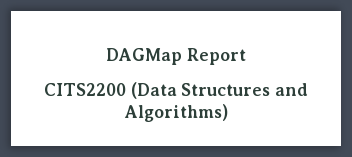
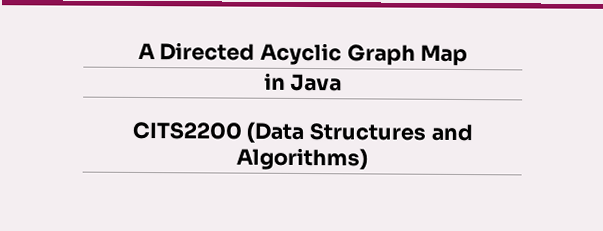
[106,48,246,65] DAGMap Report -> [137,42,469,67] [263,72,343,92] A Directed Acyclic Graph Map // in Java

